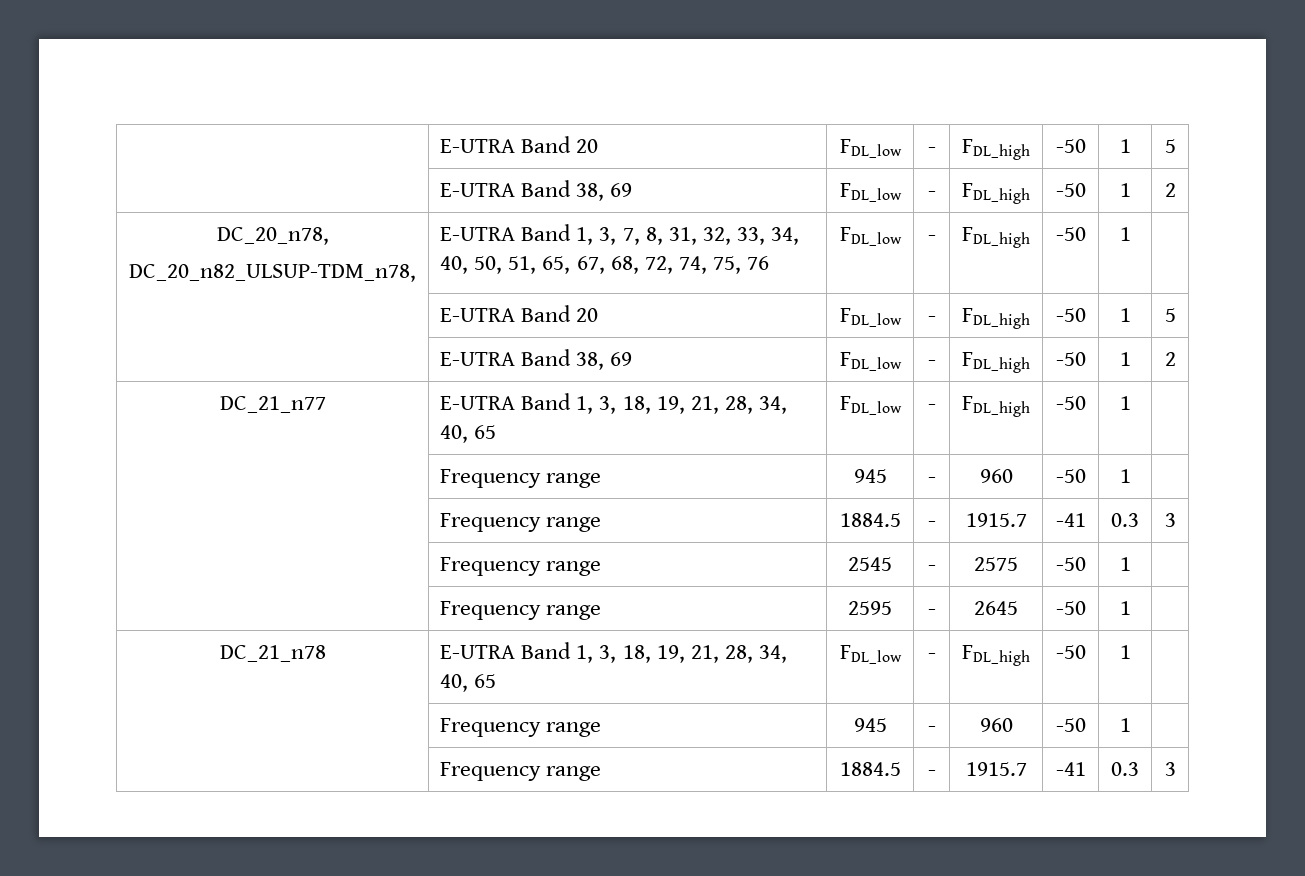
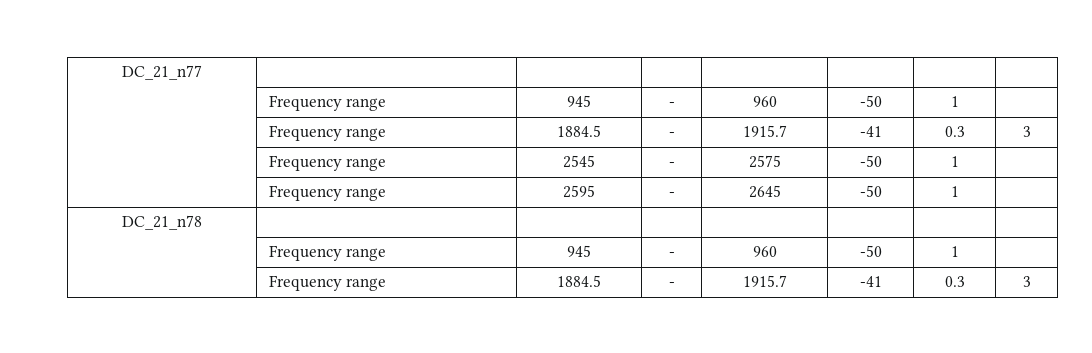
[440,136,599,153] [839,139,902,158] [927,147,936,153] [962,139,1030,160] [1055,139,1086,153] [1119,139,1131,153] [1164,139,1176,153] [440,180,633,201] [839,183,902,202] [927,191,936,197] [962,183,1030,204] [1055,183,1086,197] [1119,183,1131,197] [1164,183,1176,197] [216,227,329,245] [129,264,416,282] [440,224,799,245] [440,256,769,274] [839,227,902,246] [927,235,936,241] [962,227,1030,248] [1055,227,1086,241] [1119,227,1131,241] [440,305,599,322] [839,308,902,327] [927,316,936,322] [962,308,1030,329] [1055,308,1086,322] [1119,308,1131,322] [1164,308,1176,322] [440,349,633,370] [839,352,902,371] [927,360,936,366] [962,352,1030,373] [1055,352,1086,366] [1119,352,1131,366] [1164,352,1176,366] [219,396,326,413] [440,393,787,414] [440,425,497,443] [839,396,902,415] [927,404,936,410] [962,396,1030,417] [1055,396,1086,410] [1119,396,1131,410] | E-UTRA Band 20 | FDL_low | - | FDL_high | -50 | 1 | 5 // | E-UTRA Band 38, 69 | FDL_low | - | FDL_high | -50 | 1 | 2 // DC_20_n78, // DC_20_n82_ULSUP-TDM_n78, | E-UTRA Band 1, 3, 7, 8, 31, 32, 33, 34, 40, 50, 51, 65, 67, 68, 72, 74, 75, 76 | FDL_low | - | FDL_high | -50 | 1 | // | E-UTRA Band 20 | FDL_low | - | FDL_high | -50 | 1 | 5 // | E-UTRA Band 38, 69 | FDL_low | - | FDL_high | -50 | 1 | 2 // DC_21_n77 | E-UTRA Band 1, 3, 18, 19, 21, 28, 34, 40, 65 | FDL_low | - | FDL_high | -50 | 1 -> [122,65,202,80] DC_21_n77 | | | | | |
[440,642,787,663] [440,674,497,692] [839,645,902,664] [927,653,936,659] [962,645,1030,666] [1055,645,1086,659] [1119,645,1131,659] E-UTRA Band 1, 3, 18, 19, 21, 28, 34, 40, 65 | FDL_low | - | FDL_high | -50 | 1 -> (202, 222) | | | | |

